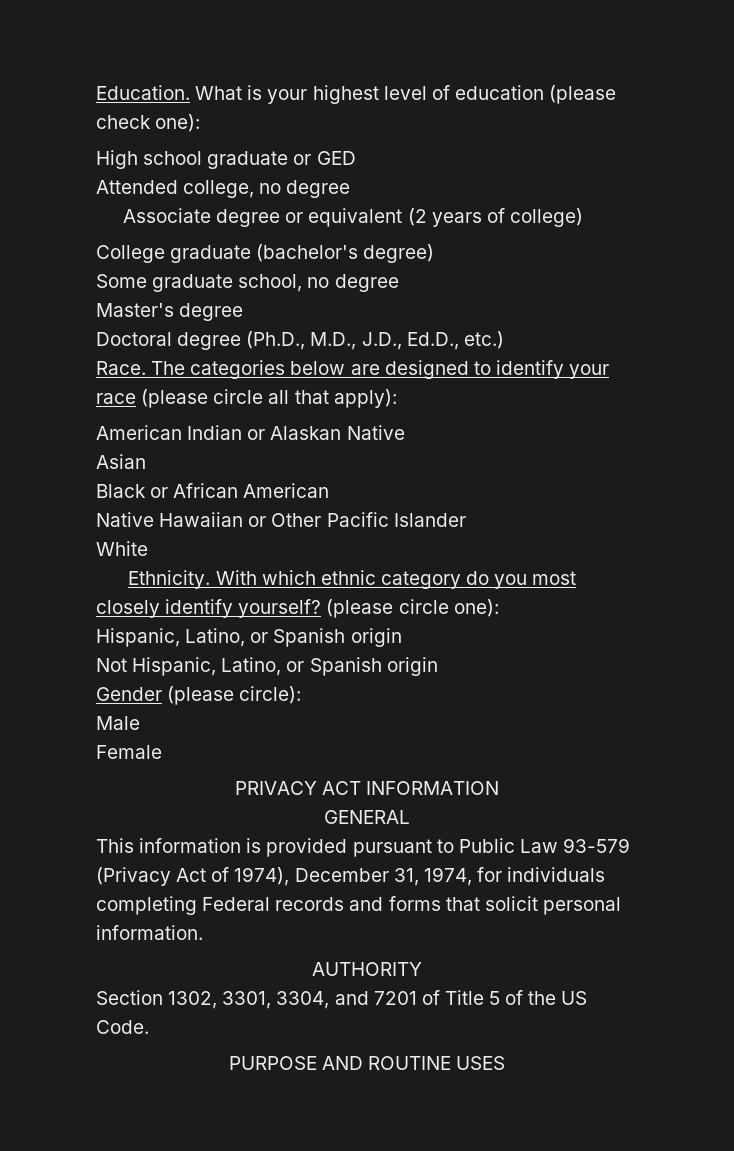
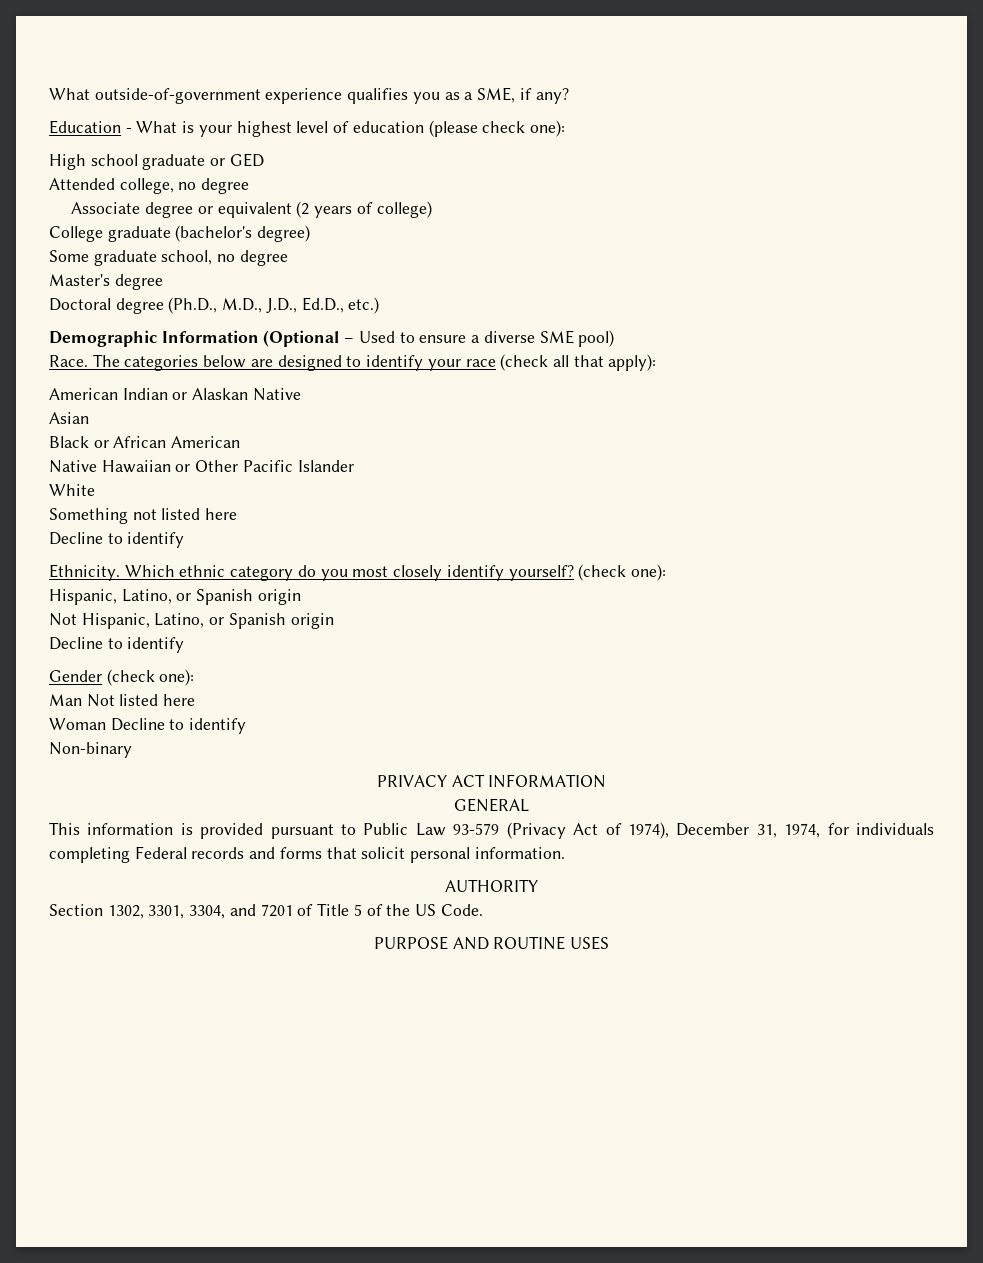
[96,85,190,100] Education. -> [49,87,569,104] [49,120,132,134] What outside-of-government experience qualifies you as a SME, if any? // Education -
(504, 340) none -> [49,330,615,347] // Demographic Information (Optional – Used to ensure a diverse SME pool)
[141,389,264,408] (please circle -> [500,354,549,371] (check
(148, 548) none -> [49,508,238,524] [49,532,185,548] // Something not listed here // Decline to identify
[215,570,316,585] With which -> [124,565,175,577] Which
[326,599,449,618] (please circle -> [578,564,627,581] (check
[96,686,302,705] [96,716,140,730] [96,745,162,759] Gender (please circle): // Male // Female -> [49,637,185,653] [49,669,195,686] [49,694,196,707] [49,718,247,734] [49,742,132,758] Decline to identify // Gender (check one): // Man Not listed here // Woman Decline to identify // Non-binary

